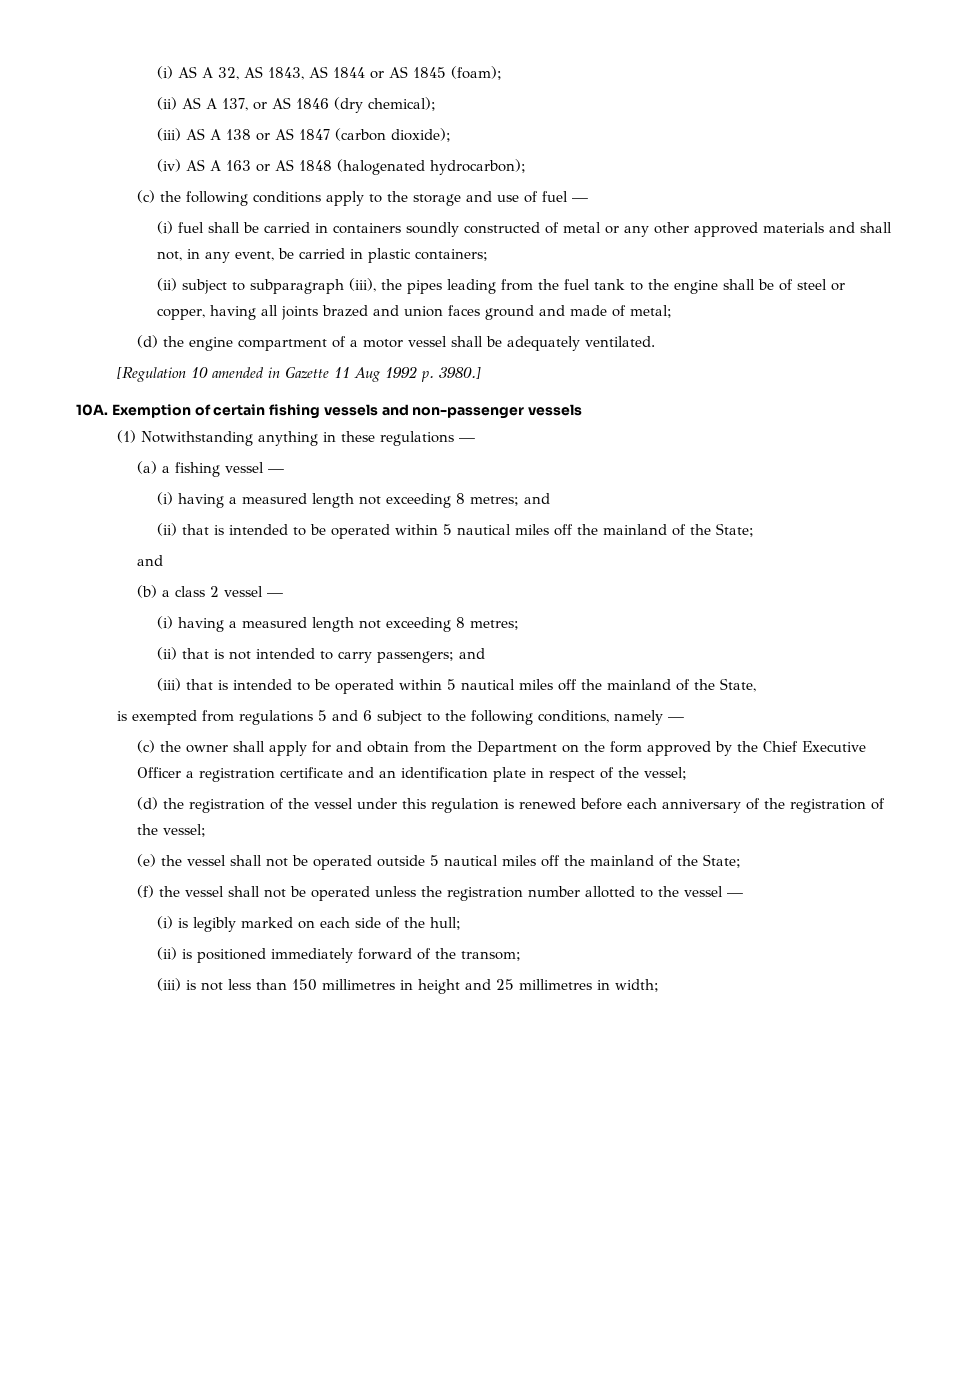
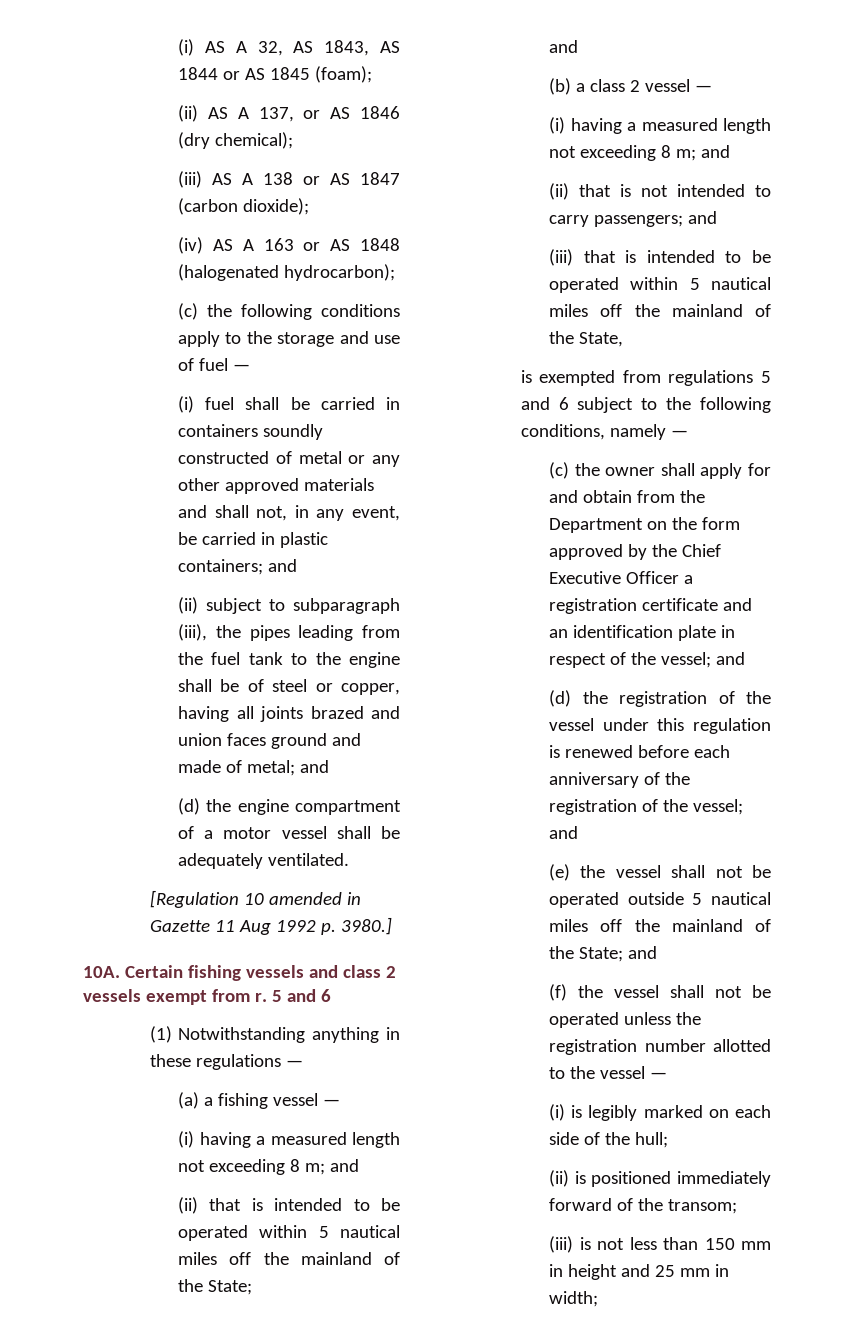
(489, 255) none -> [268,559,298,572] and
(673, 311) none -> [300,760,330,773] and
[111,404,266,418] Exemption of certain -> [124,965,183,978] Certain
[412,404,583,419] non-passenger vessels -> [342,965,396,978] [83,989,331,1005] class 2 vessels exempt from r. 5 and 6
[470,496,520,506] metres; -> [305,1163,326,1175] m;
[470,620,520,630] metres; -> [676,145,731,161] m; and
(688, 773) none -> [716,652,746,665] and
(207, 830) none -> [549,826,579,839] and
(742, 861) none -> [628,946,658,959] and
[322,979,396,990] millimetres -> [741,1241,771,1250] mm
[519,979,593,990] millimetres -> [680,1268,711,1277] mm

